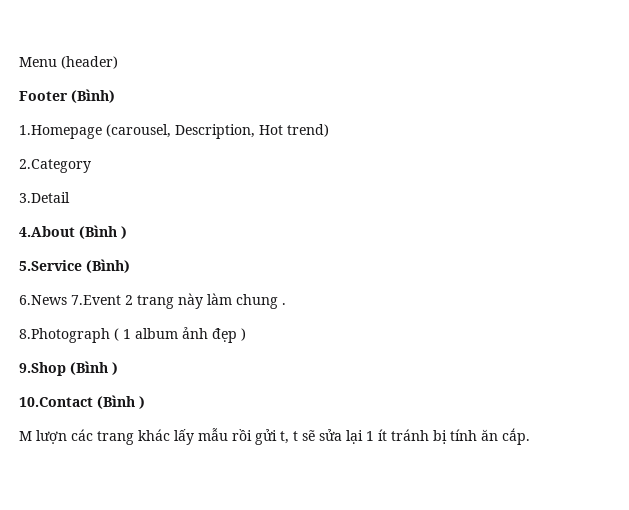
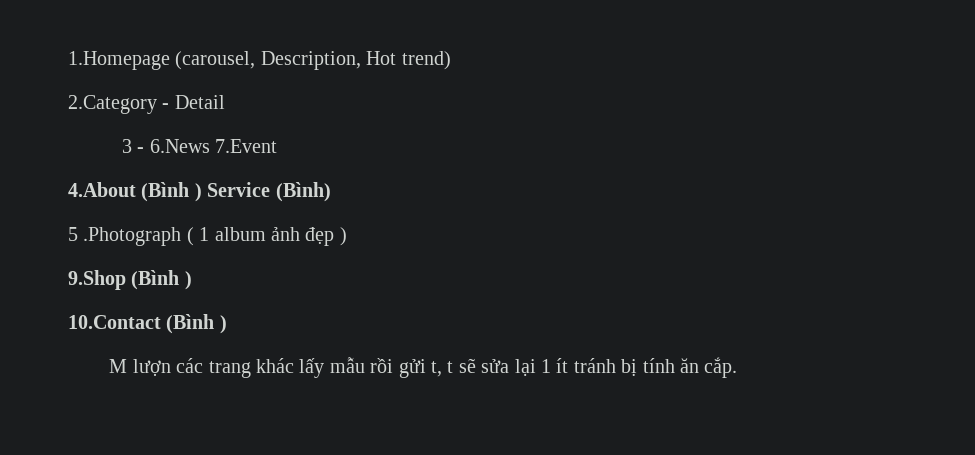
[19,56,118,69] [19,89,115,103] Menu (header) // Footer (Bình) // -> (68, 60) none
[19,192,70,203] // 3.Detail -> [162,95,225,109] [121,139,278,153] - Detail // 3 - 6.News 7.Event
[19,259,130,273] [19,293,286,309] [19,328,110,343] // 5.Service (Bình) // 6.News 7.Event 2 trang này làm chung . // 8.Photograph -> [207,182,331,202] [68,227,182,246] Service (Bình) // 5 .Photograph

